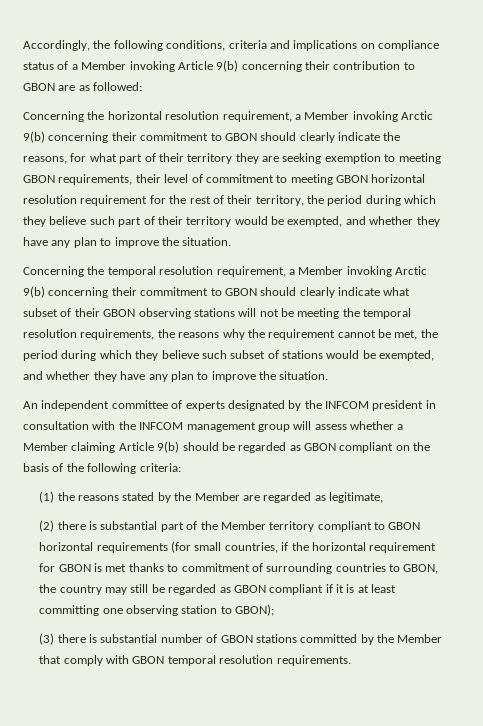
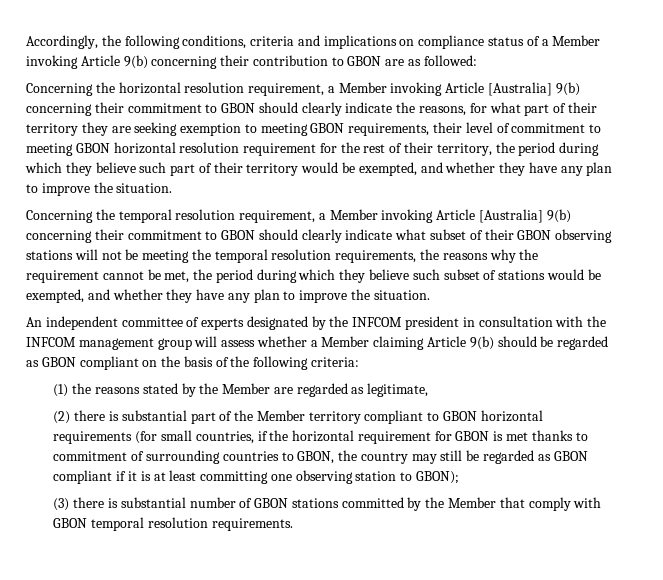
[401,111,433,120] Arctic -> [445,82,553,96] Article [Australia]
[395,266,427,275] Arctic -> [436,209,544,223] Article [Australia]

